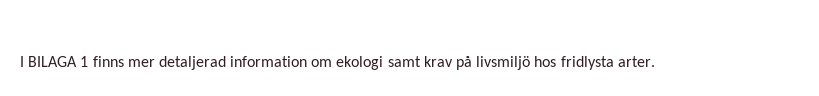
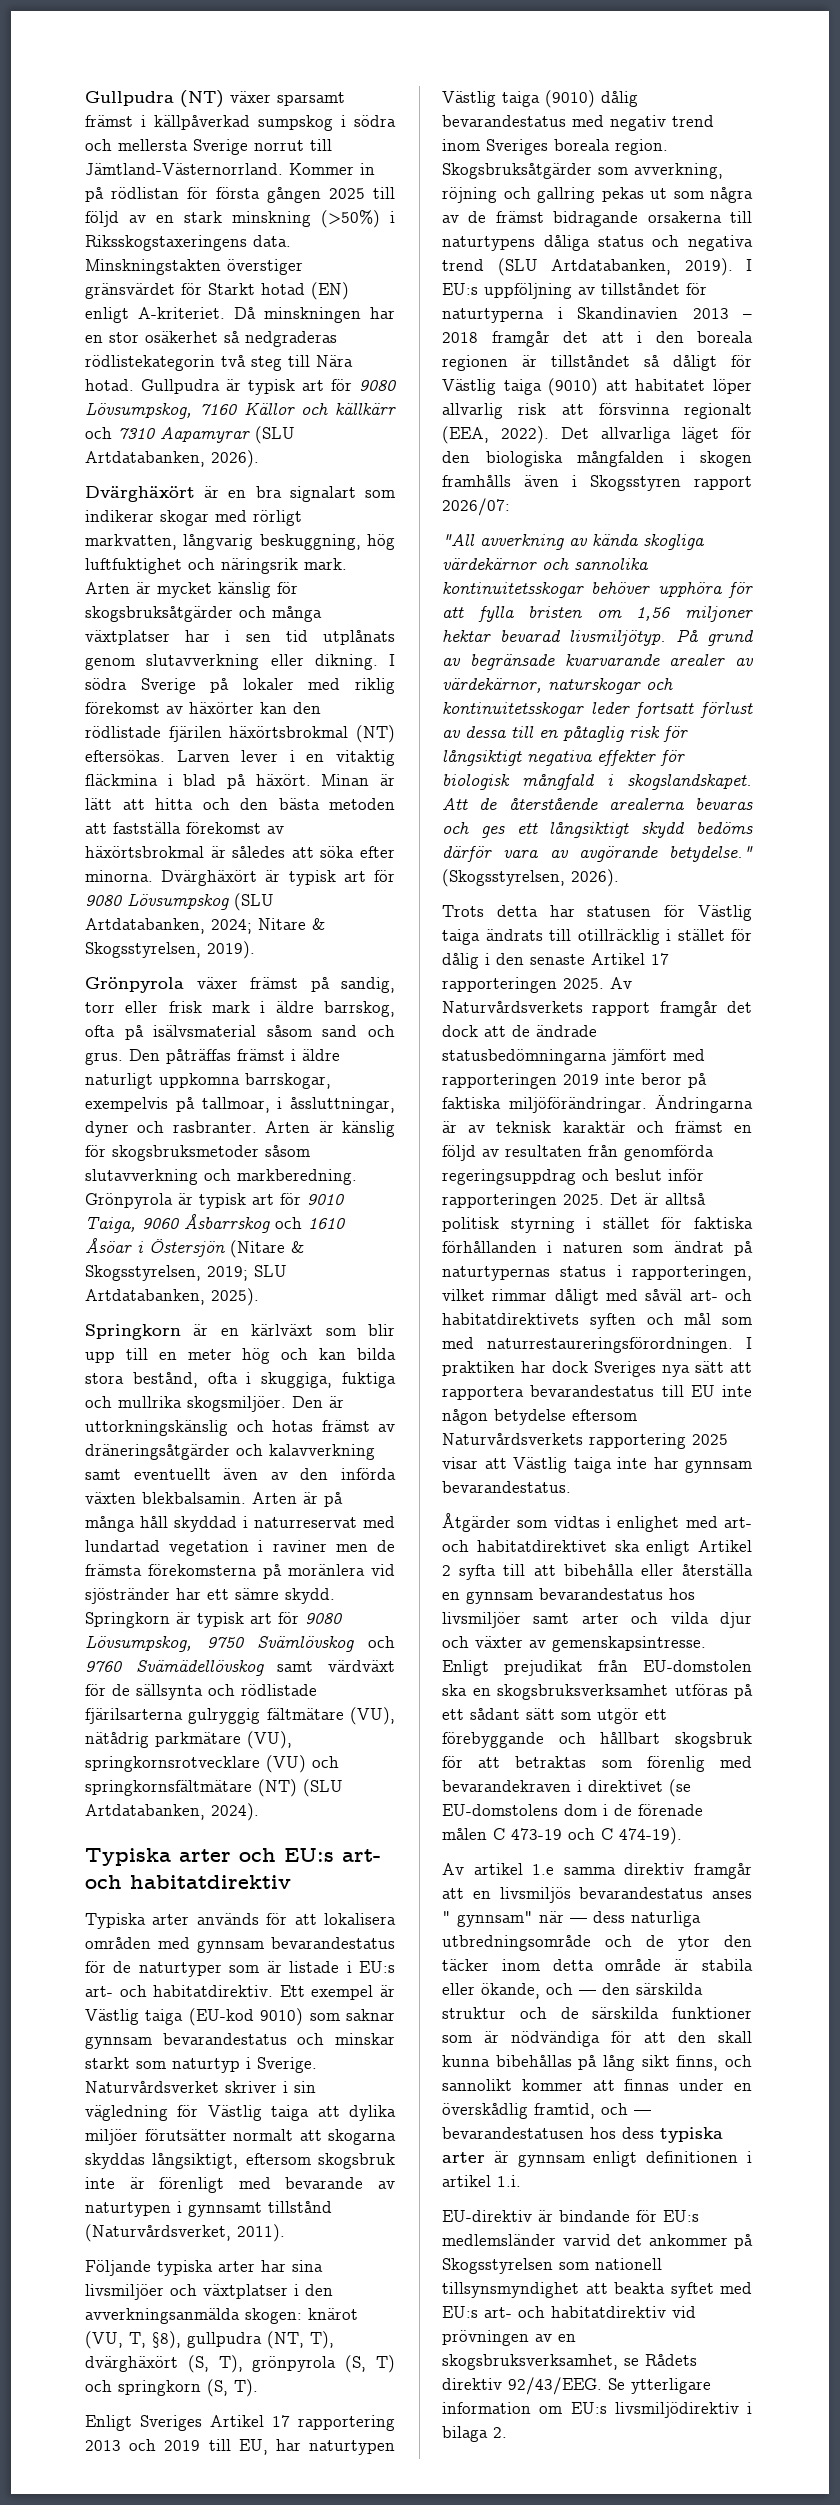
[20,56,655,70] I BILAGA 1 finns mer detaljerad information om ekologi samt krav på livsmiljö hos fridlysta arter. -> [85,90,345,108] [85,115,396,131] [85,139,332,155] [85,163,375,175] [85,187,395,203] [85,210,395,228] [85,235,291,251] [85,259,303,275] [85,282,349,300] [85,307,395,323] [85,331,337,347] [85,355,353,371] [85,379,396,395] [85,402,396,419] [85,426,295,444] [85,450,259,468] [85,486,395,502] [85,510,302,526] [85,534,395,550] [85,558,347,574] [85,582,298,598] [85,606,322,622] [85,630,395,645] [85,654,395,670] [85,678,395,694] [85,702,321,714] [85,725,396,743] [85,750,395,766] [85,774,395,789] [85,798,395,810] [85,822,284,834] [85,846,395,858] [85,870,395,886] [85,893,274,911] [85,918,325,934] [85,941,255,959] [85,977,395,993] [85,1001,395,1017] [85,1025,395,1040] [85,1049,340,1065] [85,1073,331,1089] [85,1097,395,1113] [85,1121,395,1137] [85,1145,310,1161] [85,1169,357,1185] [85,1193,344,1209] [85,1214,345,1233] [85,1238,304,1258] [85,1265,287,1281] [85,1288,259,1306] [85,1324,395,1340] [85,1348,396,1364] [85,1372,396,1388] [85,1396,344,1412] [85,1420,395,1436] [85,1444,375,1460] [85,1468,396,1480] [85,1492,343,1507] [85,1516,395,1532] [85,1540,395,1556] [85,1564,395,1579] [85,1588,335,1604] [85,1612,342,1628] [85,1635,396,1652] [85,1660,395,1676] [85,1684,317,1700] [85,1707,395,1725] [85,1731,292,1749] [85,1755,339,1773] [85,1779,343,1797] [85,1803,259,1821] [85,1848,381,1866] [85,1875,291,1889] [85,1913,396,1929] [85,1937,395,1953] [85,1961,395,1977] [85,1985,395,2000] [85,2008,395,2026] [85,2033,395,2049] [85,2057,317,2073] [85,2081,316,2093] [85,2105,396,2121] [85,2129,396,2145] [85,2153,395,2169] [85,2177,395,2193] [85,2201,332,2217] [85,2224,285,2242] [85,2260,323,2276] [85,2284,333,2300] [85,2308,358,2324] [85,2331,334,2349] [85,2355,395,2373] [85,2379,258,2397] [85,2415,395,2431] [85,2439,395,2455] [442,90,638,108] [442,115,714,131] [442,139,668,155] [442,163,723,179] [442,187,753,203] [442,211,752,227] [442,235,753,251] [442,258,752,276] [442,283,707,299] [442,307,752,323] [442,331,753,347] [442,355,752,371] [442,378,752,396] [442,403,752,419] [442,426,752,444] [442,451,752,467] [442,475,752,491] [442,498,510,516] [442,534,705,550] [442,558,649,570] [442,582,753,598] [442,606,753,622] [442,629,754,646] [442,654,753,670] [442,678,674,694] [442,702,753,718] [442,726,688,742] [442,750,685,766] [442,774,752,790] [442,798,753,810] [442,822,753,838] [442,846,753,862] [442,869,619,887] [442,905,752,921] [442,929,752,945] [442,953,669,969] [442,977,632,993] [442,1001,752,1017] [442,1025,597,1037] [442,1049,705,1065] [442,1073,707,1089] [442,1095,753,1113] [442,1121,752,1133] [442,1145,714,1161] [442,1169,704,1185] [442,1193,706,1209] [442,1217,753,1233] [442,1241,753,1256] [442,1265,752,1281] [442,1289,752,1305] [442,1313,752,1329] [442,1337,752,1353] [442,1361,752,1377] [442,1385,752,1400] [442,1409,637,1425] [442,1433,728,1449] [442,1457,752,1473] [442,1481,571,1493] [442,1513,752,1532] [442,1540,752,1556] [442,1564,753,1580] [442,1588,695,1604] [442,1612,752,1628] [442,1636,706,1652] [442,1660,752,1676] [442,1684,753,1700] [442,1708,667,1724] [442,1732,752,1748] [442,1756,752,1772] [442,1779,691,1797] [442,1804,703,1816] [442,1827,682,1845] [442,1863,752,1879] [442,1887,752,1903] [442,1911,701,1927] [442,1935,752,1951] [442,1959,753,1971] [442,1983,703,1999] [442,2007,752,2019] [442,2031,752,2047] [442,2055,752,2071] [442,2079,752,2091] [442,2103,651,2119] [442,2127,723,2143] [442,2151,752,2167] [442,2175,521,2187] [442,2210,699,2222] [442,2234,753,2249] [442,2258,662,2274] [442,2282,752,2298] [442,2306,696,2318] [442,2330,576,2346] [442,2354,697,2370] [442,2377,711,2395] [442,2402,752,2418] [442,2426,507,2442] Gullpudra (NT) växer sparsamt främst i källpåverkad sumpskog i södra och mellersta Sverige norrut till Jämtland-Västernorrland. Kommer in på rödlistan för första gången 2025 till följd av en stark minskning (>50%) i Riksskogstaxeringens data. Minskningstakten överstiger gränsvärdet för Starkt hotad (EN) enligt A-kriteriet. Då minskningen har en stor osäkerhet så nedgraderas rödlistekategorin två steg till Nära hotad. Gullpudra är typisk art för 9080 Lövsumpskog, 7160 Källor och källkärr och 7310 Aapamyrar (SLU Artdatabanken, 2026). // Dvärghäxört är en bra signalart som indikerar skogar med rörligt markvatten, långvarig beskuggning, hög luftfuktighet och näringsrik mark. Arten är mycket känslig för skogsbruksåtgärder och många växtplatser har i sen tid utplånats genom slutavverkning eller dikning. I södra Sverige på lokaler med riklig förekomst av häxörter kan den rödlistade fjärilen häxörtsbrokmal (NT) eftersökas. Larven lever i en vitaktig fläckmina i blad på häxört. Minan är lätt att hitta och den bästa metoden att fastställa förekomst av häxörtsbrokmal är således att söka efter minorna. Dvärghäxört är typisk art för 9080 Lövsumpskog (SLU Artdatabanken, 2024; Nitare & Skogsstyrelsen, 2019). // Grönpyrola växer främst på sandig, torr eller frisk mark i äldre barrskog, ofta på isälvsmaterial såsom sand och grus. Den påträffas främst i äldre naturligt uppkomna barrskogar, exempelvis på tallmoar, i åssluttningar, dyner och rasbranter. Arten är känslig för skogsbruksmetoder såsom slutavverkning och markberedning. Grönpyrola är typisk art för 9010 Taiga, 9060 Åsbarrskog och 1610 Åsöar i Östersjön (Nitare & Skogsstyrelsen, 2019; SLU Artdatabanken, 2025). // Springkorn är en kärlväxt som blir upp till en meter hög och kan bilda stora bestånd, ofta i skuggiga, fuktiga och mullrika skogsmiljöer. Den är uttorkningskänslig och hotas främst av dräneringsåtgärder och kalavverkning samt eventuellt även av den införda växten blekbalsamin. Arten är på många håll skyddad i naturreservat med lundartad vegetation i raviner men de främsta förekomsterna på moränlera vid sjöstränder har ett sämre skydd. Springkorn är typisk art för 9080 Lövsumpskog, 9750 Svämlövskog och 9760 Svämädellövskog samt värdväxt för de sällsynta och rödlistade fjärilsarterna gulryggig fältmätare (VU), nätådrig parkmätare (VU), springkornsrotvecklare (VU) och springkornsfältmätare (NT) (SLU Artdatabanken, 2024). // Typiska arter och EU:s art- och habitatdirektiv // Typiska arter används för att lokalisera områden med gynnsam bevarandestatus för de naturtyper som är listade i EU:s art- och habitatdirektiv. Ett exempel är Västlig taiga (EU-kod 9010) som saknar gynnsam bevarandestatus och minskar starkt som naturtyp i Sverige. Naturvårdsverket skriver i sin vägledning för Västlig taiga att dylika miljöer förutsätter normalt att skogarna skyddas långsiktigt, eftersom skogsbruk inte är förenligt med bevarande av naturtypen i gynnsamt tillstånd (Naturvårdsverket, 2011). // Följande typiska arter har sina livsmiljöer och växtplatser i den avverkningsanmälda skogen: knärot (VU, T, §8), gullpudra (NT, T), dvärghäxört (S, T), grönpyrola (S, T) och springkorn (S, T). // Enligt Sveriges Artikel 17 rapportering 2013 och 2019 till EU, har naturtypen Västlig taiga (9010) dålig bevarandestatus med negativ trend inom Sveriges boreala region. Skogsbruksåtgärder som avverkning, röjning och gallring pekas ut som några av de främst bidragande orsakerna till naturtypens dåliga status och negativa trend (SLU Artdatabanken, 2019). I EU:s uppföljning av tillståndet för naturtyperna i Skandinavien 2013 – 2018 framgår det att i den boreala regionen är tillståndet så dåligt för Västlig taiga (9010) att habitatet löper allvarlig risk att försvinna regionalt (EEA, 2022). Det allvarliga läget för den biologiska mångfalden i skogen framhålls även i Skogsstyren rapport 2026/07: // "All avverkning av kända skogliga värdekärnor och sannolika kontinuitetsskogar behöver upphöra för att fylla bristen om 1,56 miljoner hektar bevarad livsmiljötyp. På grund av begränsade kvarvarande arealer av värdekärnor, naturskogar och kontinuitetsskogar leder fortsatt förlust av dessa till en påtaglig risk för långsiktigt negativa effekter för biologisk mångfald i skogslandskapet. Att de återstående arealerna bevaras och ges ett långsiktigt skydd bedöms därför vara av avgörande betydelse." (Skogsstyrelsen, 2026). // Trots detta har statusen för Västlig taiga ändrats till otillräcklig i stället för dålig i den senaste Artikel 17 rapporteringen 2025. Av Naturvårdsverkets rapport framgår det dock att de ändrade statusbedömningarna jämfört med rapporteringen 2019 inte beror på faktiska miljöförändringar. Ändringarna är av teknisk karaktär och främst en följd av resultaten från genomförda regeringsuppdrag och beslut inför rapporteringen 2025. Det är alltså politisk styrning i stället för faktiska förhållanden i naturen som ändrat på naturtypernas status i rapporteringen, vilket rimmar dåligt med såväl art- och habitatdirektivets syften och mål som med naturrestaureringsförordningen. I praktiken har dock Sveriges nya sätt att rapportera bevarandestatus till EU inte någon betydelse eftersom Naturvårdsverkets rapportering 2025 visar att Västlig taiga inte har gynnsam bevarandestatus. // Åtgärder som vidtas i enlighet med art- och habitatdirektivet ska enligt Artikel 2 syfta till att bibehålla eller återställa en gynnsam bevarandestatus hos livsmiljöer samt arter och vilda djur och växter av gemenskapsintresse. Enligt prejudikat från EU-domstolen ska en skogsbruksverksamhet utföras på ett sådant sätt som utgör ett förebyggande och hållbart skogsbruk för att betraktas som förenlig med bevarandekraven i direktivet (se EU-domstolens dom i de förenade målen C 473-19 och C 474-19). // Av artikel 1.e samma direktiv framgår att en livsmiljös bevarandestatus anses " gynnsam" när — dess naturliga utbredningsområde och de ytor den täcker inom detta område är stabila eller ökande, och — den särskilda struktur och de särskilda funktioner som är nödvändiga för att den skall kunna bibehållas på lång sikt finns, och sannolikt kommer att finnas under en överskådlig framtid, och — bevarandestatusen hos dess typiska arter är gynnsam enligt definitionen i artikel 1.i. // EU-direktiv är bindande för EU:s medlemsländer varvid det ankommer på Skogsstyrelsen som nationell tillsynsmyndighet att beakta syftet med EU:s art- och habitatdirektiv vid prövningen av en skogsbruksverksamhet, se Rådets direktiv 92/43/EEG. Se ytterligare information om EU:s livsmiljödirektiv i bilaga 2.

